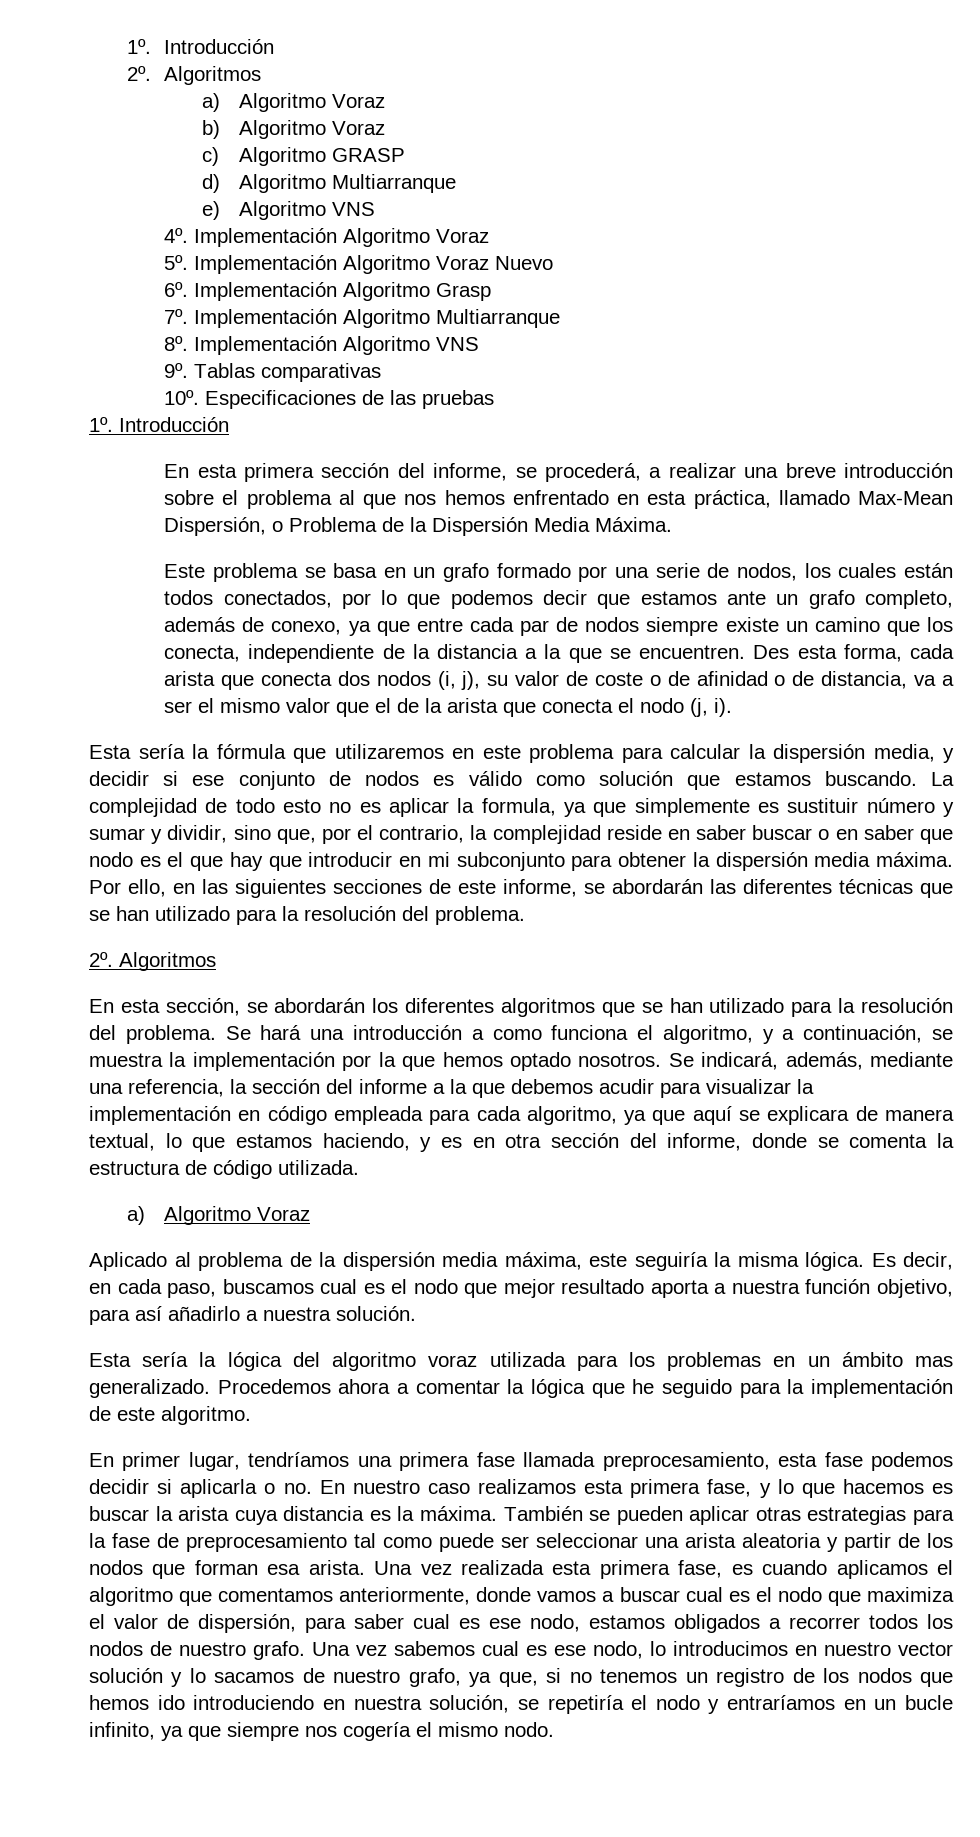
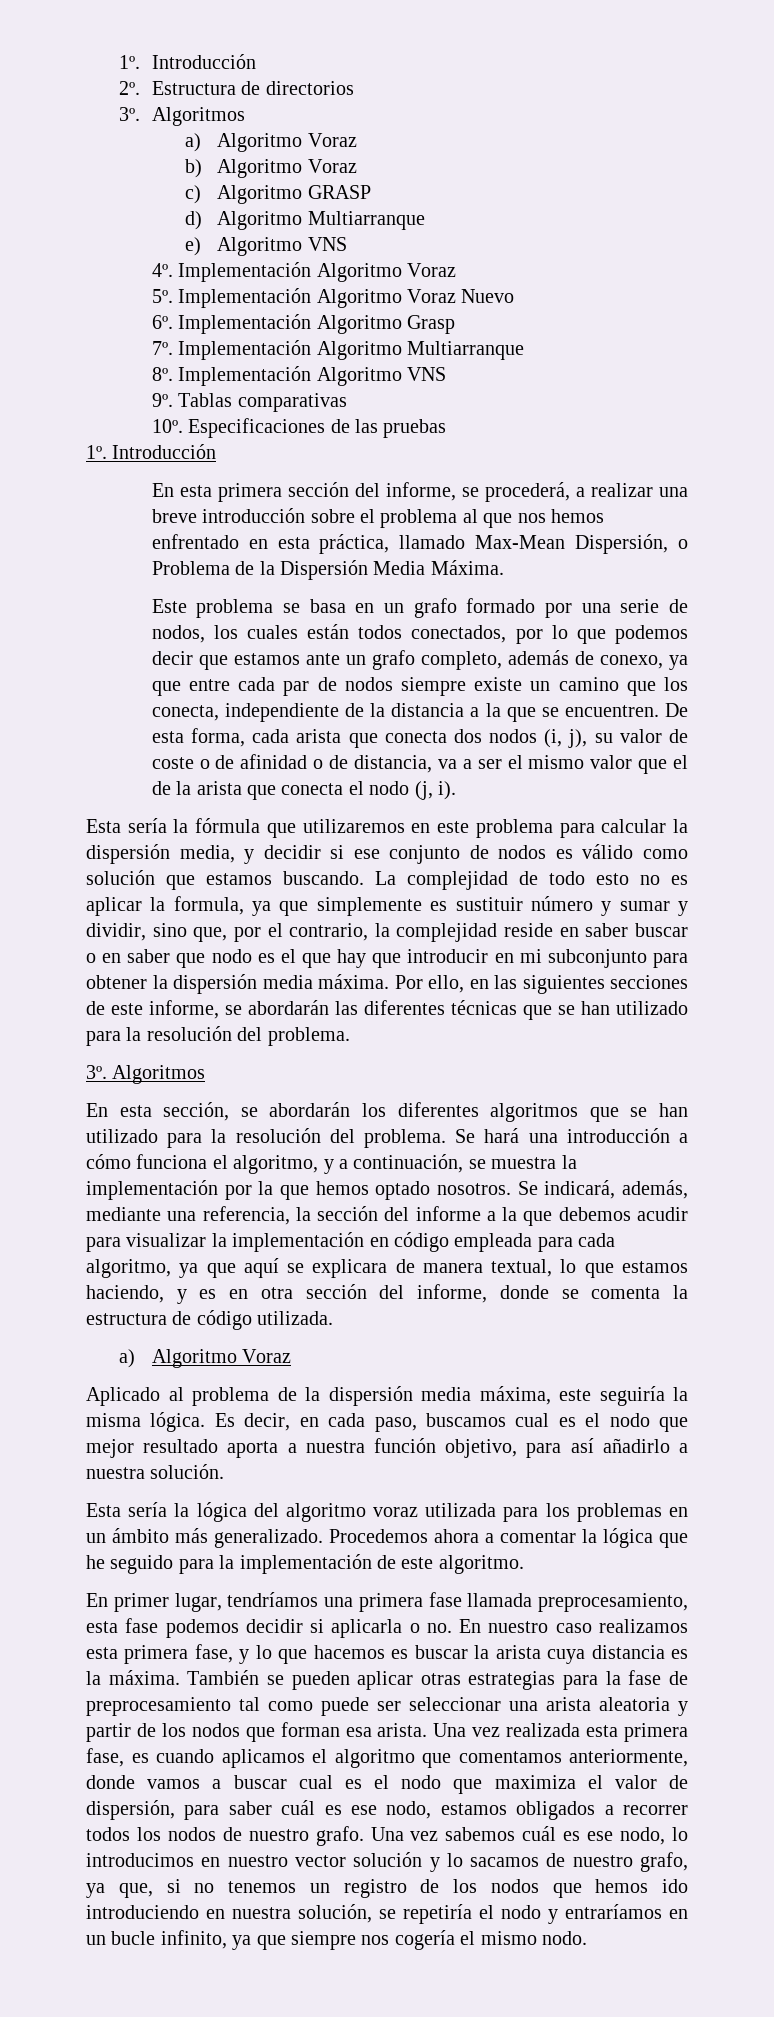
(151, 73) none -> [151,81,354,95] [118,107,140,121] Estructura de directorios // 3º.
[753,645,790,659] Des -> [664,703,688,717] De
[89,952,113,967] 2º. -> [86,1065,107,1079] 3º.
[492,1029,542,1040] como -> [86,1154,131,1169] cómo
[914,1356,953,1367] mas -> [175,1528,208,1543] más
[413,1614,450,1629] cual -> [281,1800,316,1815] cuál
[482,1641,519,1656] cual -> [522,1826,557,1841] cuál

